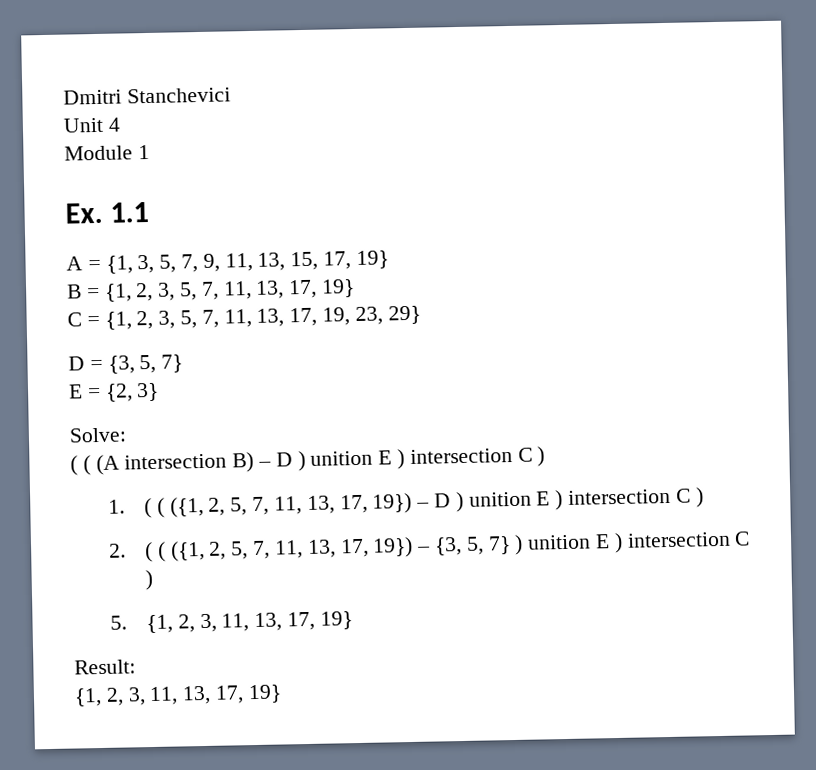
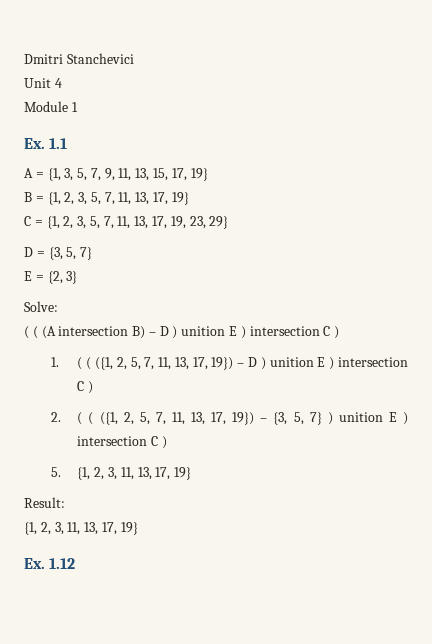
(282, 694) none -> [24,558,76,569] // Ex. 1.12

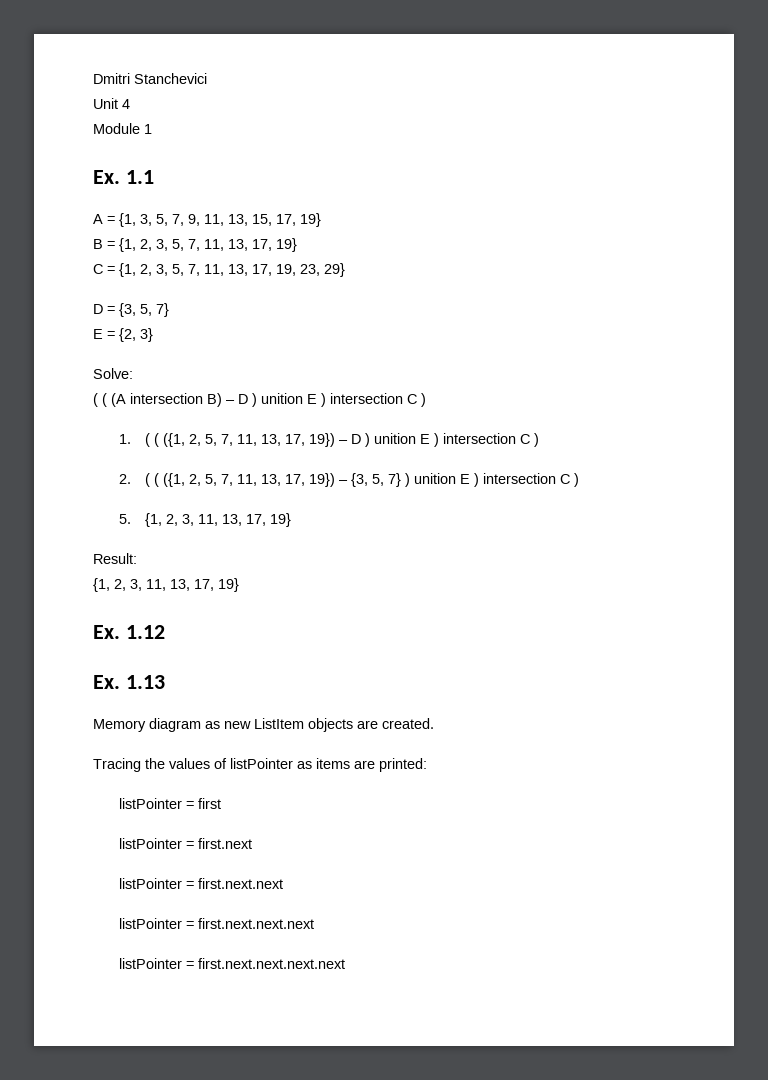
(76, 563) none -> [93,675,165,689] [93,718,434,732] [93,758,427,772] [118,798,221,809] [118,838,252,849] [118,878,283,889] [118,918,314,929] [118,958,345,969] // Ex. 1.13 // Memory diagram as new ListItem objects are created. // Tracing the values of listPointer as items are printed: // listPointer = first // listPointer = first.next // listPointer = first.next.next // listPointer = first.next.next.next // listPointer = first.next.next.next.next

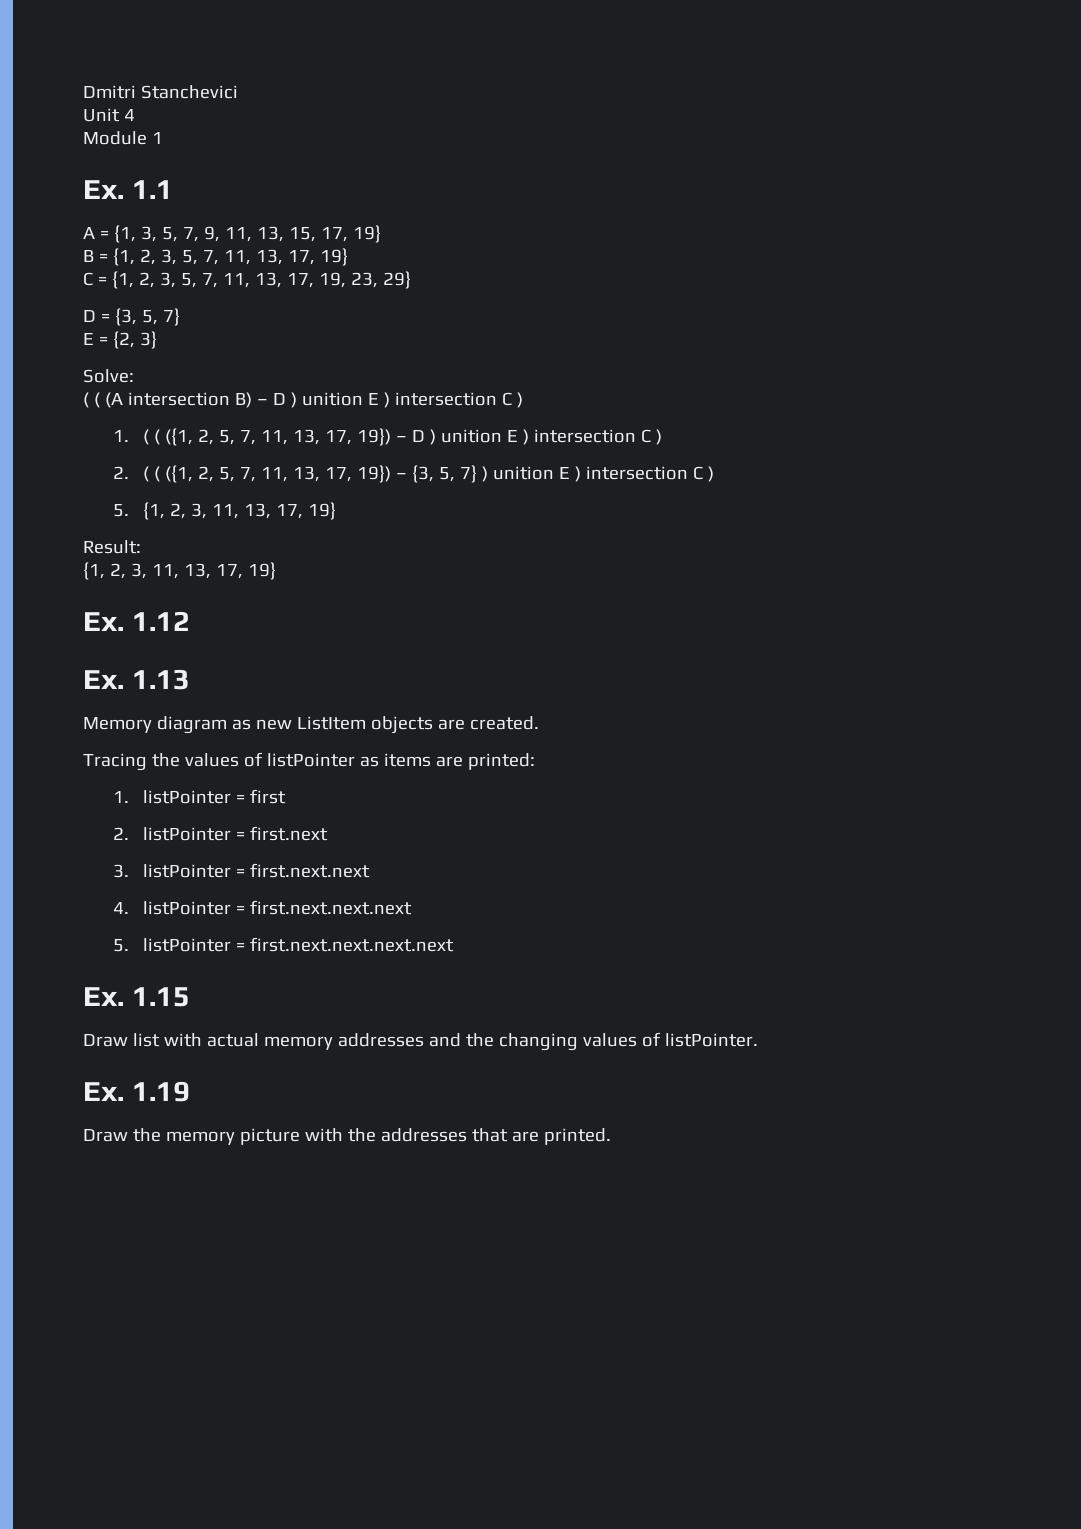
(427, 765) none -> [113,791,130,803] 1.
(221, 803) none -> [113,827,130,840] 2.
(252, 843) none -> [113,864,130,878] 3.
(283, 883) none -> [113,902,130,914] 4.
(314, 923) none -> [113,939,130,952] 5.
(345, 963) none -> [83,987,190,1007] [83,1032,758,1051] [83,1081,190,1102] [83,1128,611,1145] // Ex. 1.15 // Draw list with actual memory addresses and the changing values of listPointer. // Ex. 1.19 // Draw the memory picture with the addresses that are printed.

